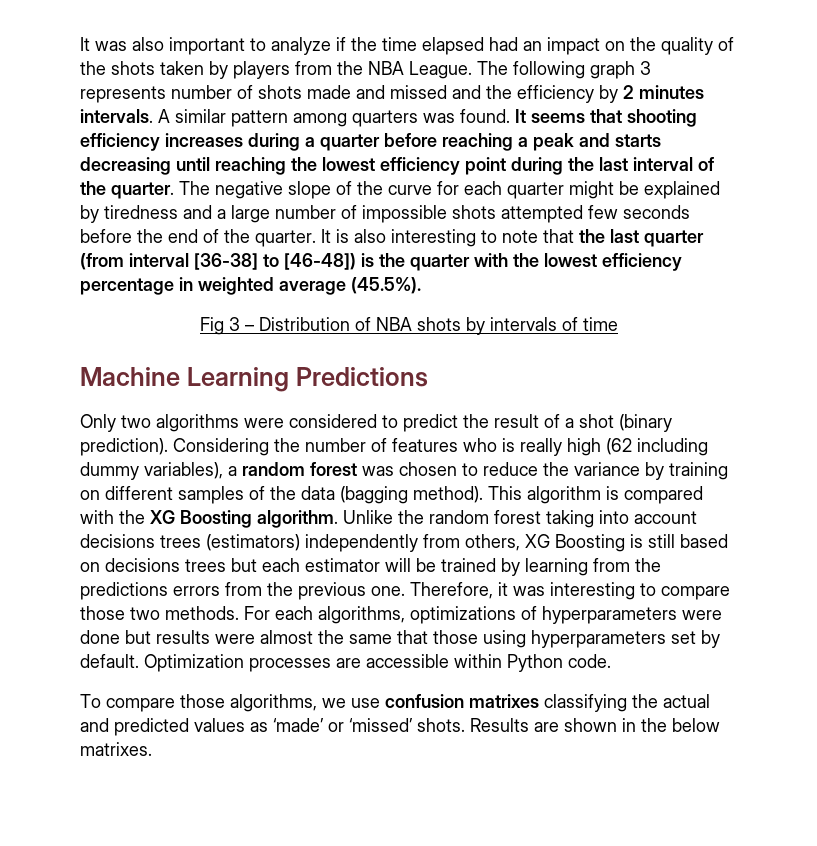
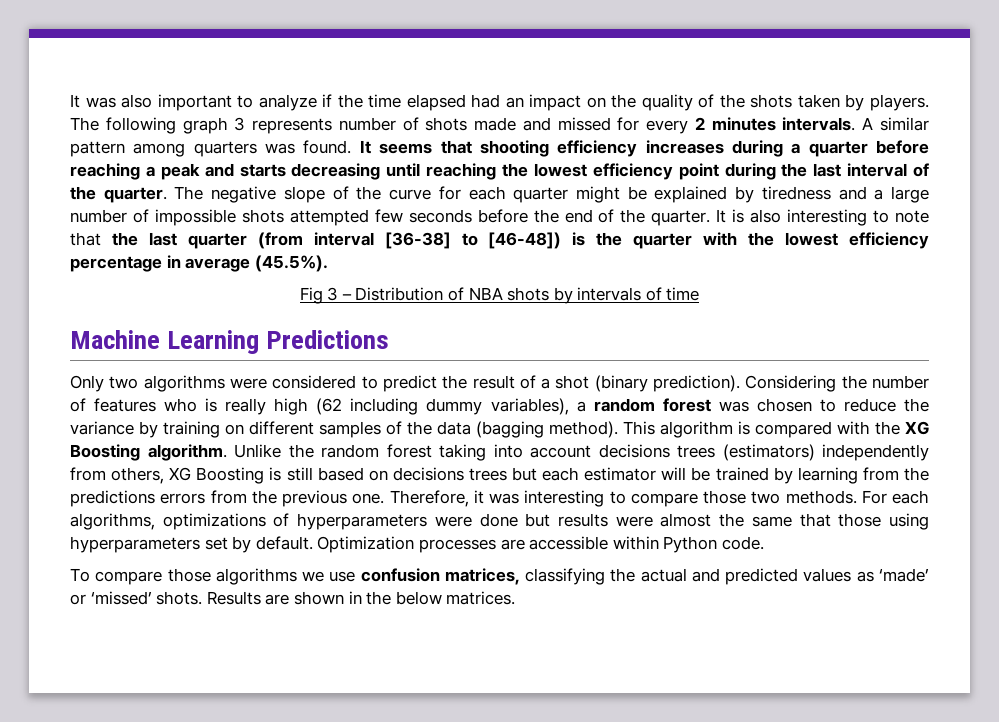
[233,61,472,79] players from the NBA League. -> [869,94,929,111] players.
[452,85,618,103] and the efficiency by -> [617,117,689,134] for every
[198,277,274,295] weighted -> (181, 261) none
[230,694,317,712] algorithms, -> [215,568,297,585] algorithms
[469,694,539,708] matrixes -> [444,568,520,585] matrices,
[80,742,152,756] matrixes. -> [446,591,516,605] matrices.

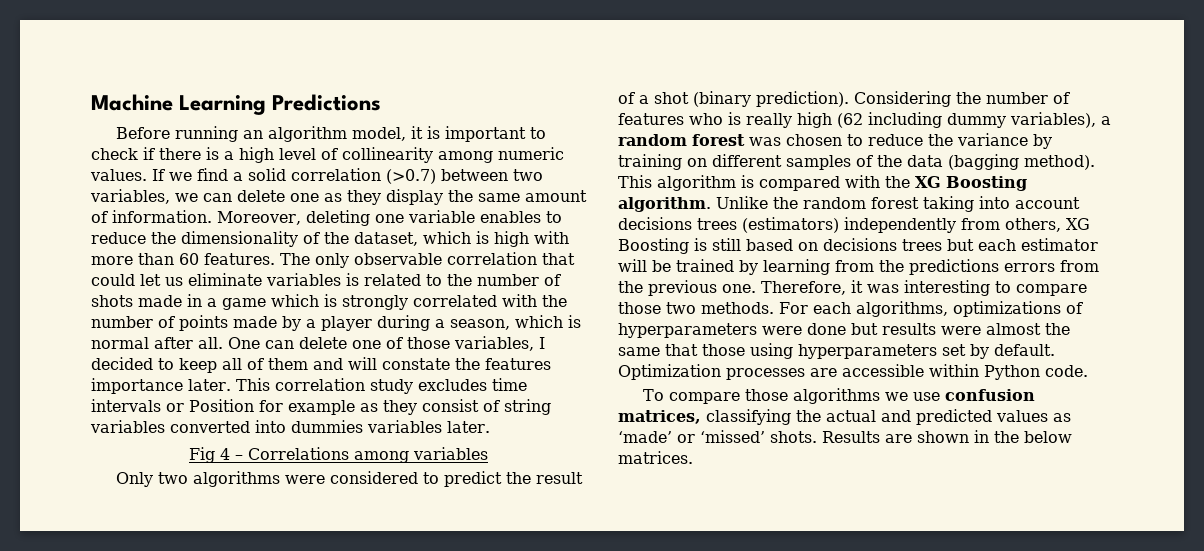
[70,94,929,111] [70,117,929,134] [70,140,929,157] [70,163,929,180] [70,186,929,203] [70,209,930,226] [70,232,929,249] [70,255,328,272] [299,287,700,304] [70,330,390,354] It was also important to analyze if the time elapsed had an impact on the quality of the shots taken by players. The following graph 3 represents number of shots made and missed for every 2 minutes intervals. A similar pattern among quarters was found. It seems that shooting efficiency increases during a quarter before reaching a peak and starts decreasing until reaching the lowest efficiency point during the last interval of the quarter. The negative slope of the curve for each quarter might be explained by tiredness and a large number of impossible shots attempted few seconds before the end of the quarter. It is also interesting to note that the last quarter (from interval [36-38] to [46-48]) is the quarter with the lowest efficiency percentage in average (45.5%). // Fig 3 – Distribution of NBA shots by intervals of time // Machine Learning Predictions -> [91,94,382,115] [116,126,547,142] [91,147,564,163] [90,168,543,184] [90,189,587,205] [91,210,562,226] [91,231,569,247] [91,252,575,268] [91,273,561,286] [91,294,567,310] [91,315,581,331] [91,336,545,351] [91,357,551,373] [91,378,527,394] [91,399,551,415] [90,420,490,433] [189,447,488,463] Machine Learning Predictions // Before running an algorithm model, it is important to check if there is a high level of collinearity among numeric values. If we find a solid correlation (>0.7) between two variables, we can delete one as they display the same amount of information. Moreover, deleting one variable enables to reduce the dimensionality of the dataset, which is high with more than 60 features. The only observable correlation that could let us eliminate variables is related to the number of shots made in a game which is strongly correlated with the number of points made by a player during a season, which is normal after all. One can delete one of those variables, I decided to keep all of them and will constate the features importance later. This correlation study excludes time intervals or Position for example as they consist of string variables converted into dummies variables later. // Fig 4 – Correlations among variables

